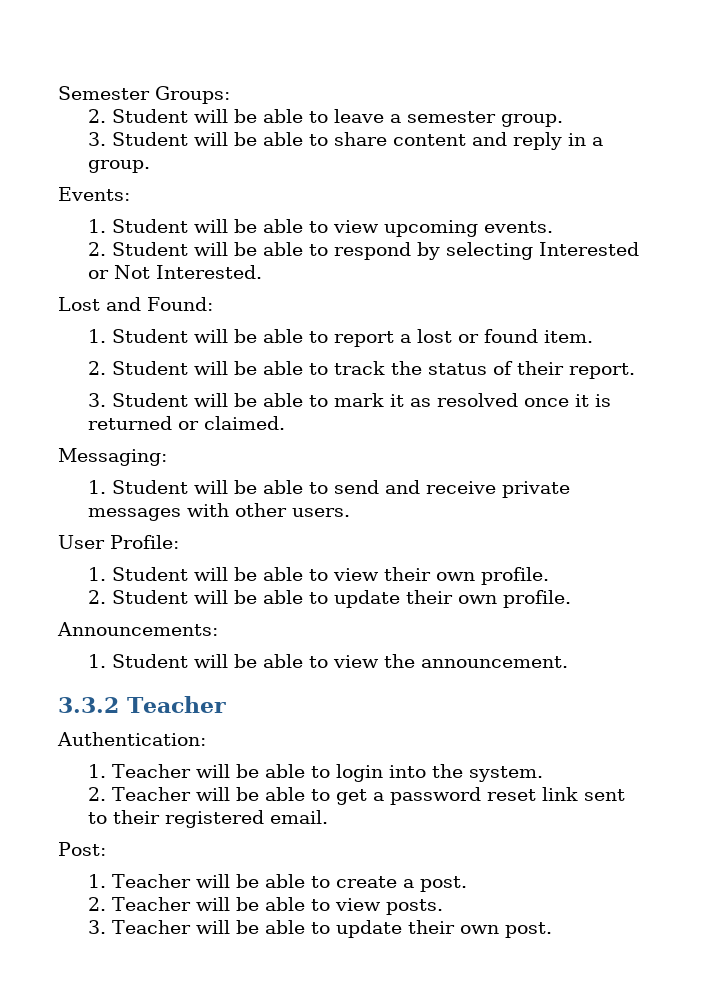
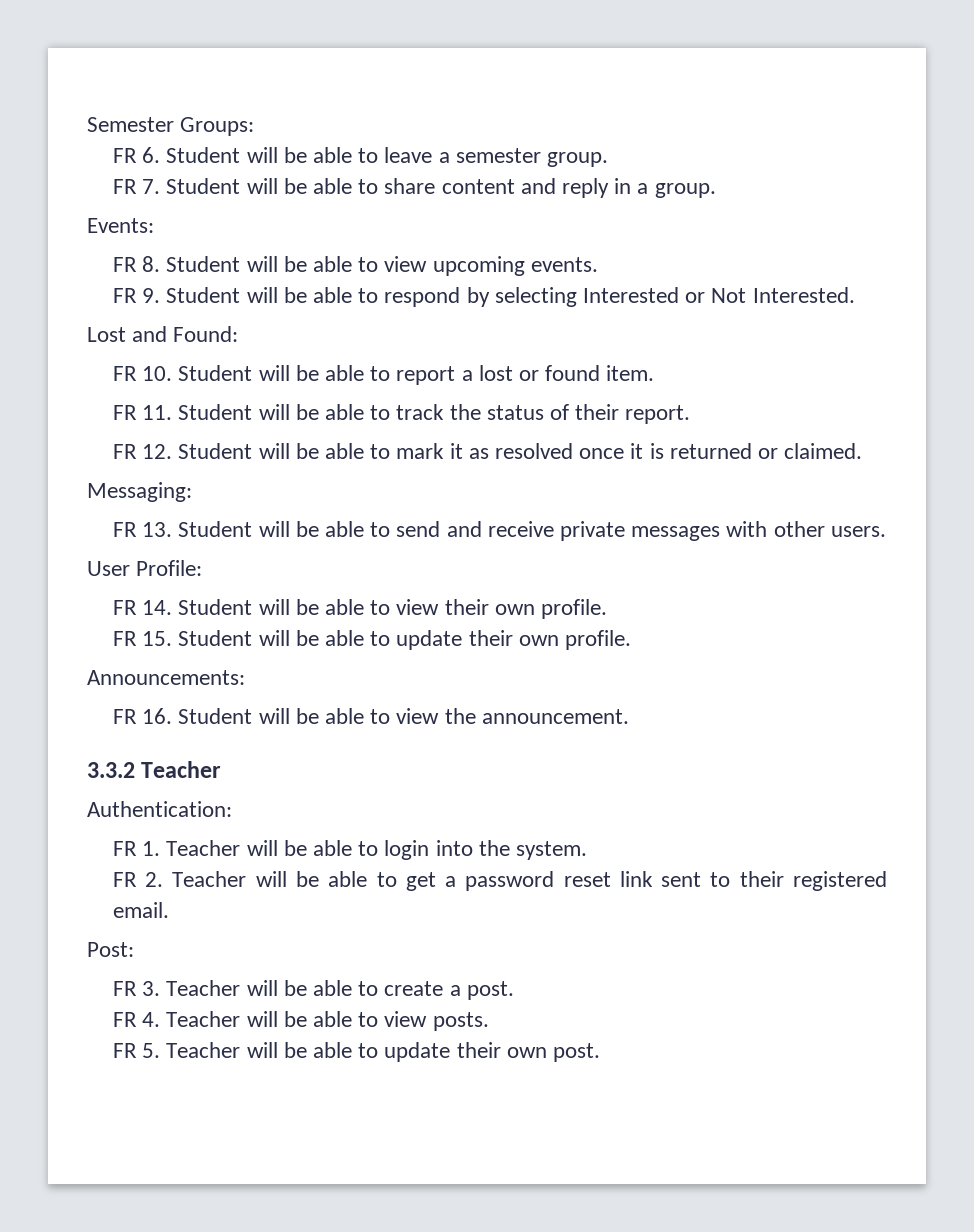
[88,109,107,123] 2. -> [112,147,161,163] FR 6.
[88,132,107,146] 3. -> [112,179,161,194] FR 7.
[88,219,107,233] 1. -> [112,256,161,272] FR 8.
[88,242,107,256] 2. -> [112,288,161,303] FR 9.
[88,329,107,343] 1. -> [112,366,173,381] FR 10.
[88,361,107,375] 2. -> [112,405,173,420] FR 11.
[88,393,107,407] 3. -> [112,444,173,459] FR 12.
[88,480,107,494] 1. -> [112,522,173,537] FR 13.
[88,567,107,581] 1. -> [112,600,173,615] FR 14.
[88,590,107,604] 2. -> [112,631,173,646] FR 15.
[88,654,107,668] 1. -> [112,708,173,724] FR 16.
(206, 739) none -> [112,841,137,856] FR
(544, 774) none -> [112,872,137,887] FR
[88,874,107,888] 1. -> [112,981,161,996] FR 3.
[88,897,107,911] 2. -> [112,1012,161,1027] FR 4.
[88,920,107,934] 3. -> [112,1043,161,1058] FR 5.

